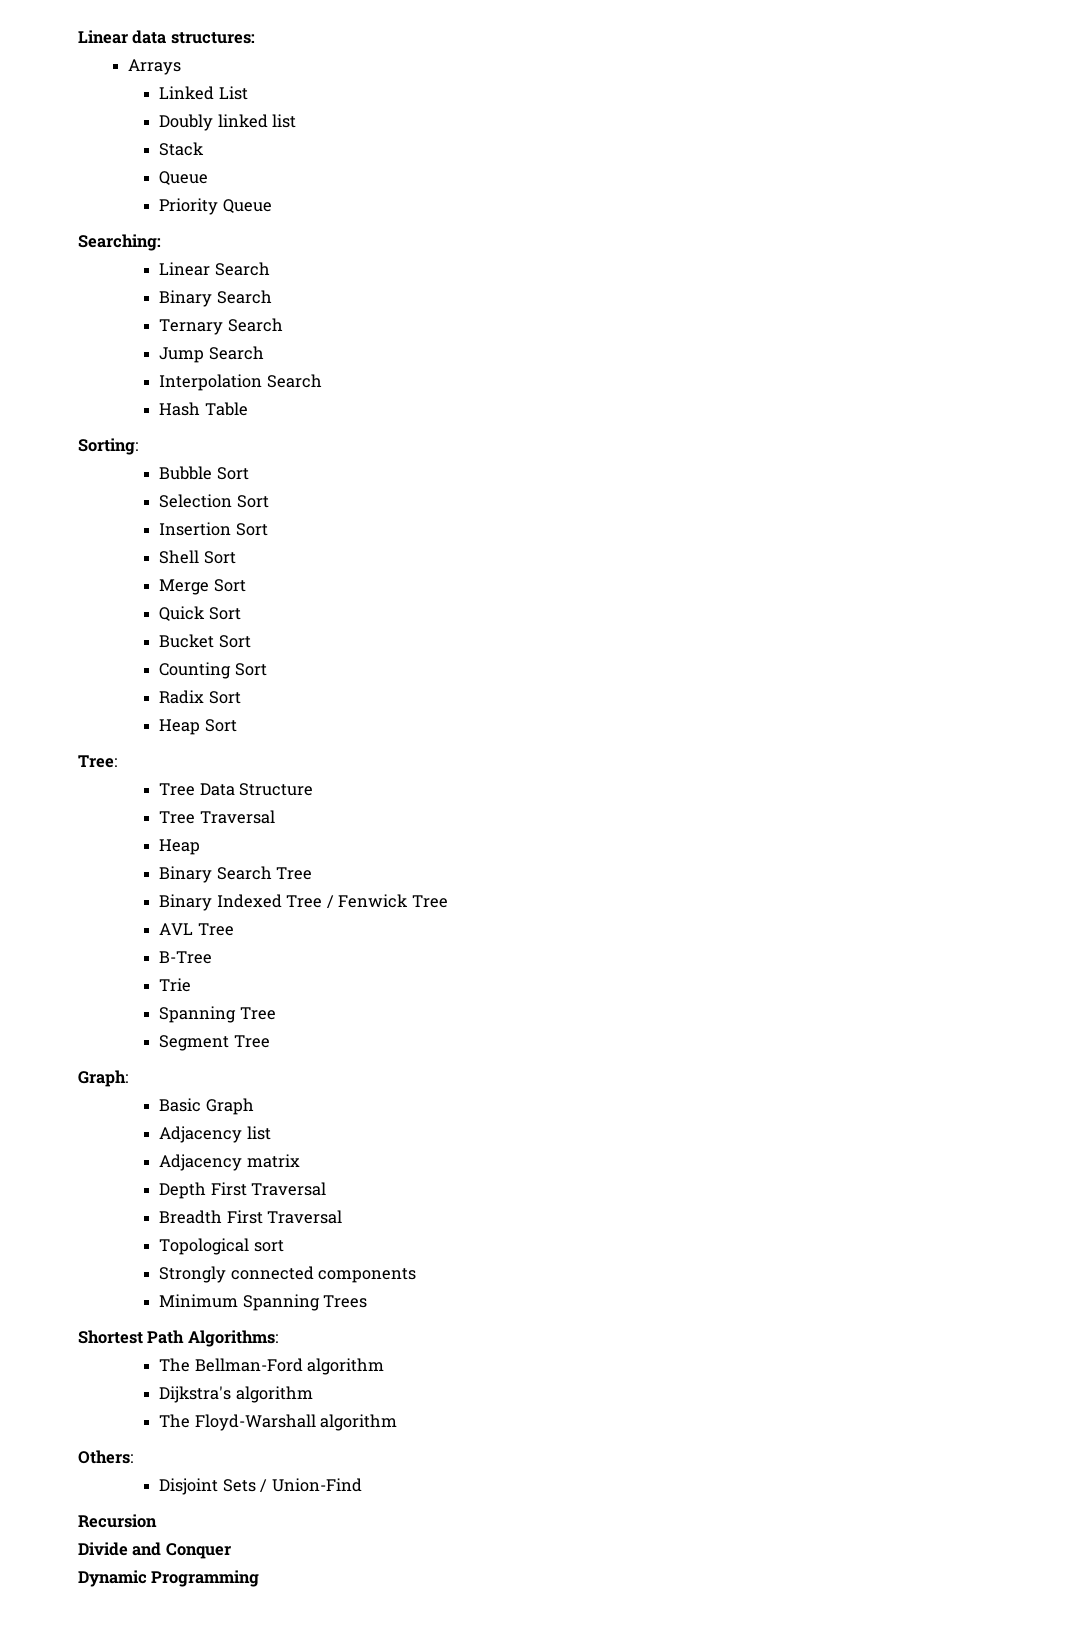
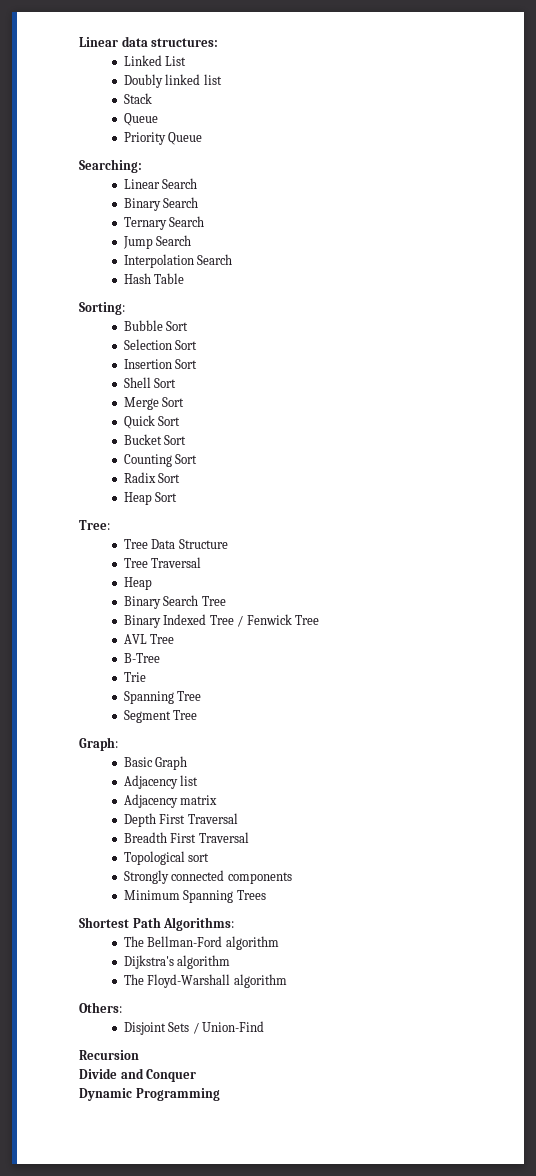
[127,59,181,75] // Arrays -> (219, 42) none

